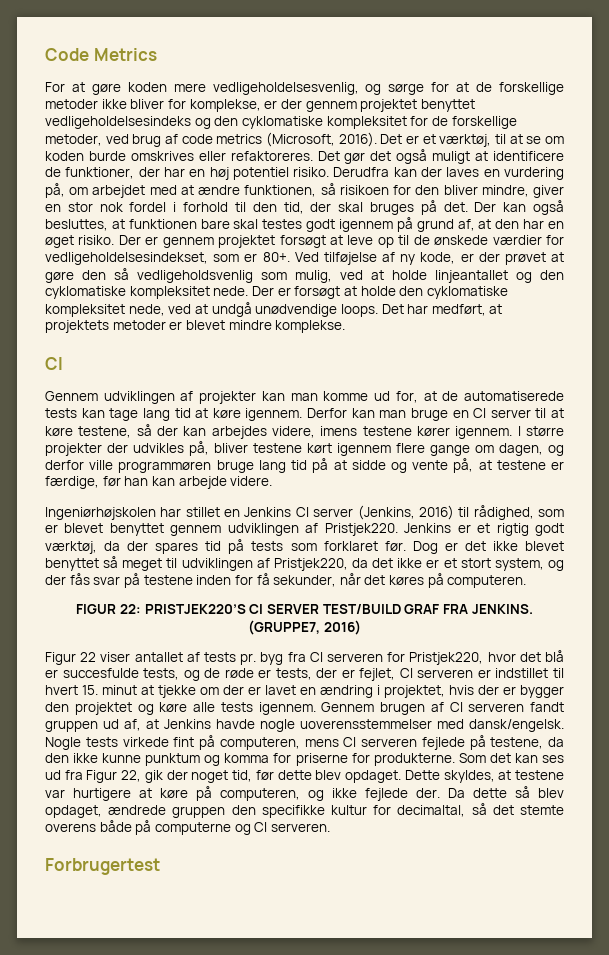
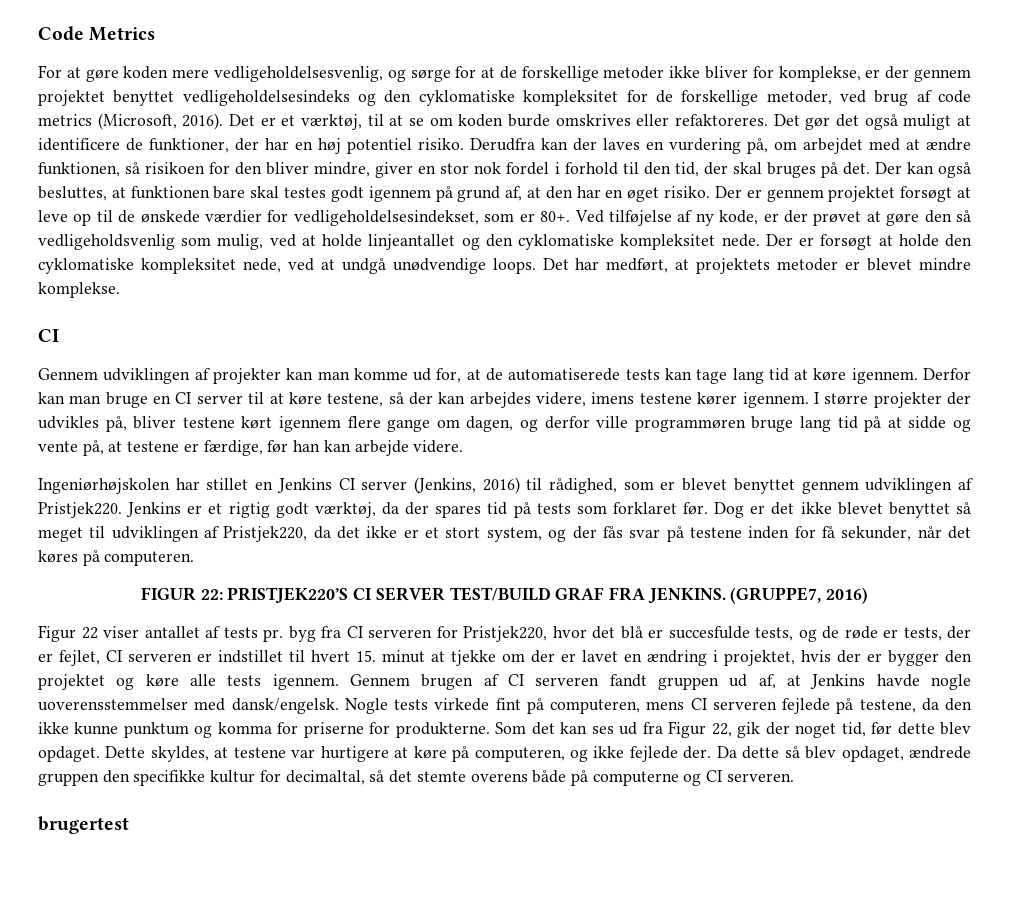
[45,858,160,875] Forbrugertest -> [38,816,129,834] brugertest

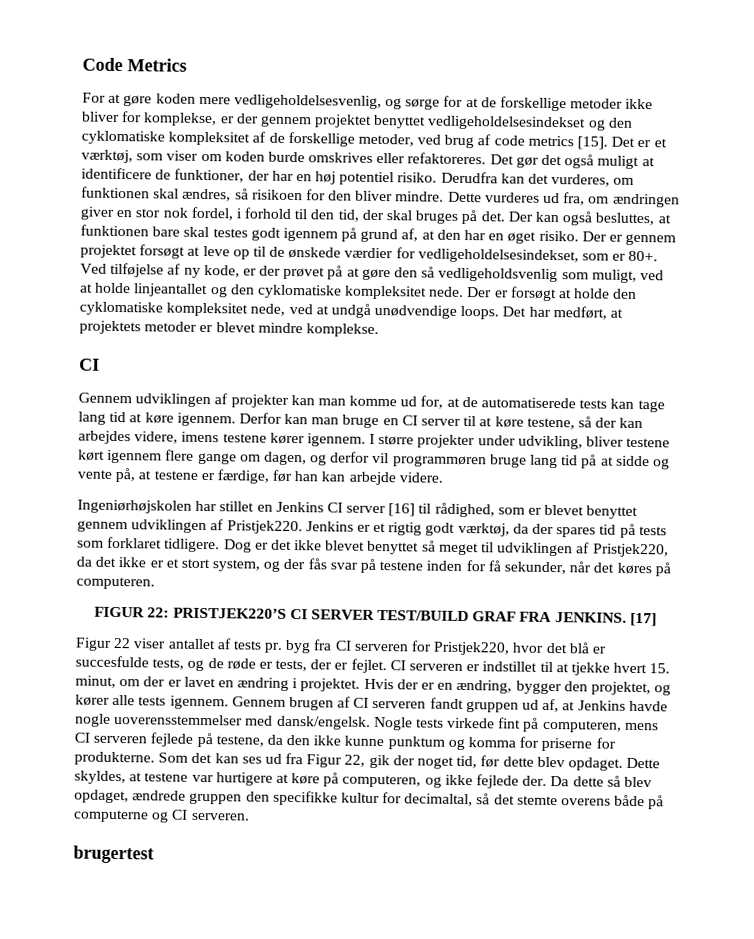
[182,90,648,106] vedligeholdelsesindeks og den cyklomatiske kompleksitet for -> [427,115,633,131] [81,130,267,146] vedligeholdelsesindekset og den cyklomatiske kompleksitet af
[97,113,224,130] (Microsoft, 2016). -> [577,136,609,150] [15].
[367,114,424,126] til at se -> [136,150,199,161] som viser
[573,138,971,154] [38,162,120,177] der laves en vurdering på, om arbejdet med at ændre funktionen, -> [528,173,635,187] [81,186,232,202] det vurderes, om funktionen skal ændres,
[314,162,371,177] mindre, -> [395,191,680,208] mindre. Dette vurderes ud fra, om ændringen
[506,162,550,175] fordel -> [190,206,234,221] fordel,
(862, 218) none -> [327,265,344,280] på
[217,234,264,250] mulig, -> [591,269,637,283] muligt,
[947,392,972,405] [38,416,127,432] der udvikles på, -> [477,435,583,450] under udvikling,
[596,416,629,428] ville -> [372,452,390,464] vil
[413,477,520,494] (Jenkins, 2016) -> [388,503,416,517] [16]
[683,502,709,515] før. -> [164,538,221,553] tidligere.
[730,587,869,604] (GRUPPE7, 2016) -> [629,612,657,627] [17]
[59,650,100,666] fejlet, -> [350,658,387,674] fejlet.
[311,650,496,666] hvert 15. minut at tjekke -> [555,662,671,676] [75,675,116,689] at tjekke hvert 15. minut,
[724,650,972,666] [38,674,179,690] projektet, hvis der er bygger den projektet og køre -> [300,678,672,696] [75,694,110,706] projektet. Hvis der er en ændring, bygger den projektet, og kører

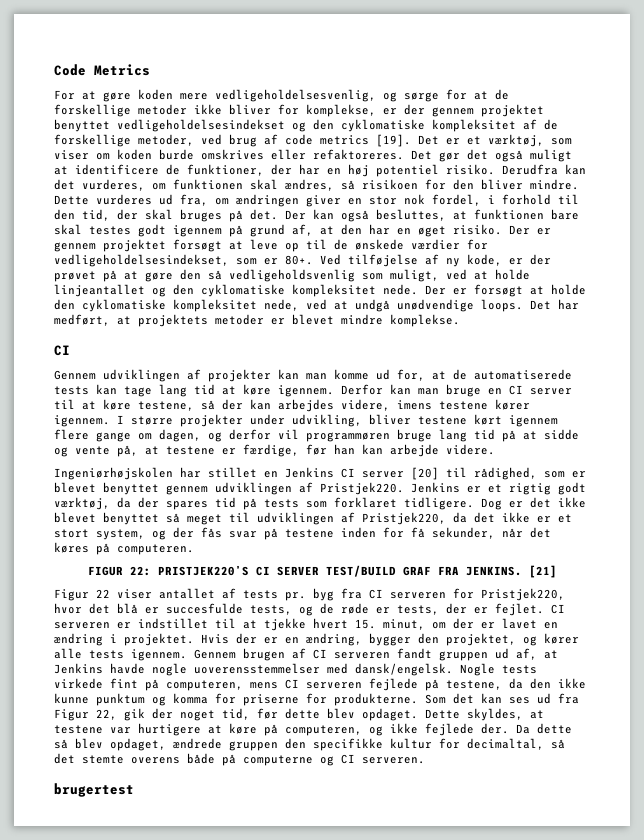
[577,136,609,150] [15]. -> [376,134,411,147] [19].
[388,503,416,517] [16] -> [411,467,439,480] [20]
[629,612,657,627] [17] -> [528,565,557,578] [21]

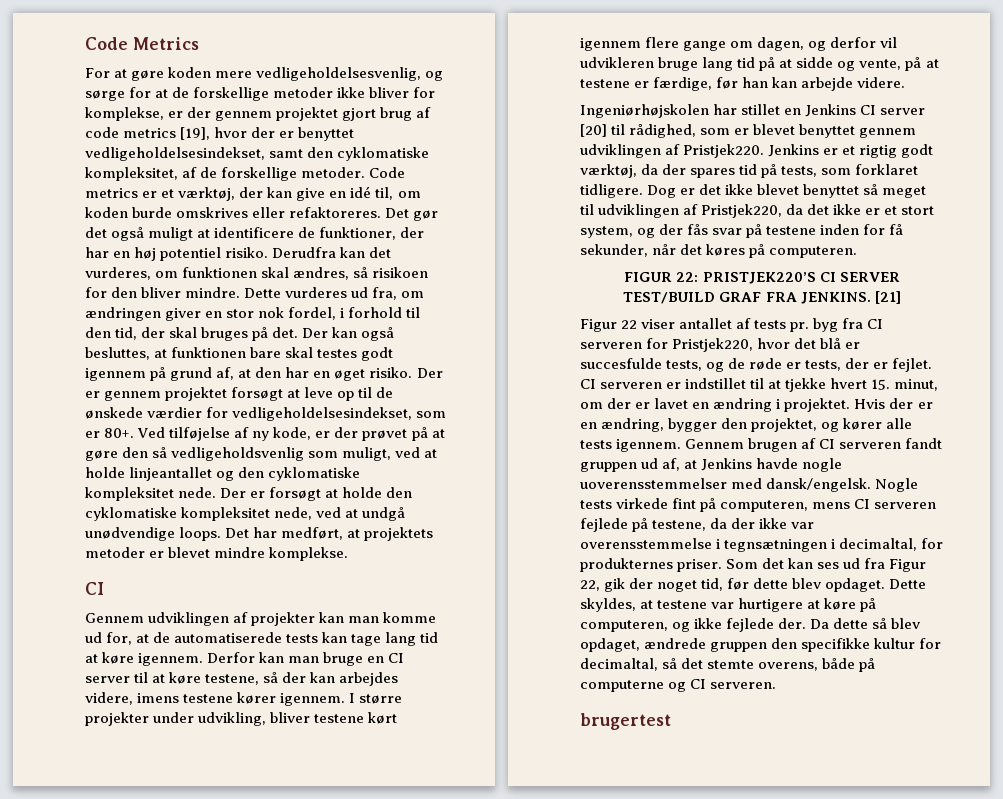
[54,119,558,132] [54,134,572,147] [54,150,89,160] benyttet vedligeholdelsesindekset og den cyklomatiske kompleksitet af de forskellige metoder, ved brug af code metrics [19]. Det er et værktøj, som viser -> [342,107,432,121] [85,127,355,141] [85,147,430,161] [85,167,406,181] [85,186,394,201] gjort brug af code metrics [19], hvor der er benyttet vedligeholdelsesindekset, samt den cyklomatiske kompleksitet, af de forskellige metoder. Code metrics er et værktøj, der kan give en idé til,
[306,432,390,442] programmøren -> [580,57,654,68] udvikleren
[75,445,138,457] vente på, -> [859,57,922,71] vente, på
[264,499,299,508] tests -> [781,166,818,177] tests,
[530,678,586,689] [54,693,418,706] den ikke kunne punktum og komma for priserne for produkterne. -> [731,518,815,529] [580,538,944,552] [580,558,723,572] der ikke var overensstemmelse i tegnsætningen i decimaltal, for produkternes priser.
[131,757,180,764] overens -> [758,662,819,671] overens,

